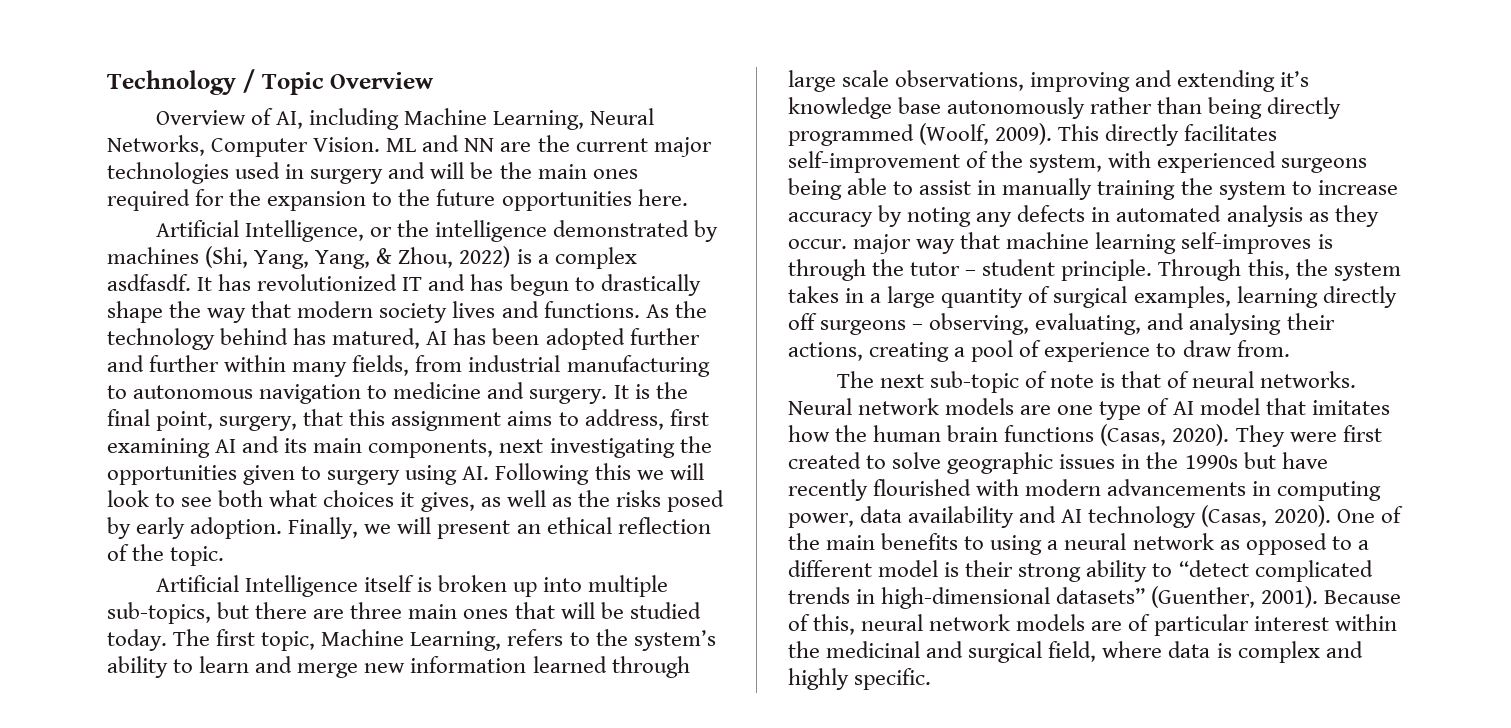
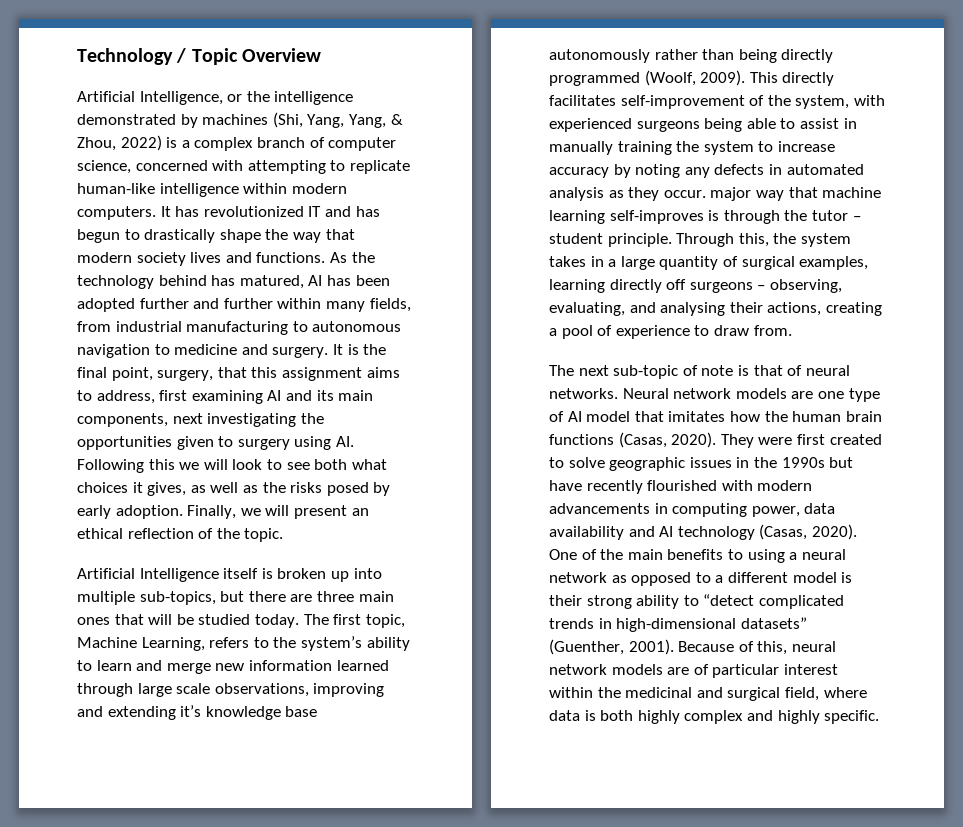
[155,108,655,130] [107,135,712,157] [107,162,638,184] [107,189,688,211] // Overview of AI, including Machine Learning, Neural Networks, Computer Vision. ML and NN are the current major technologies used in surgery and will be the main ones required for the expansion to the future opportunities here. -> (322, 55) none
[107,274,191,291] asdfasdf. -> [256,137,397,151] [77,160,410,174] [77,183,347,197] [77,206,156,220] branch of computer science, concerned with attempting to replicate human-like intelligence within modern computers.
(1232, 650) none -> [600,710,680,724] both highly

